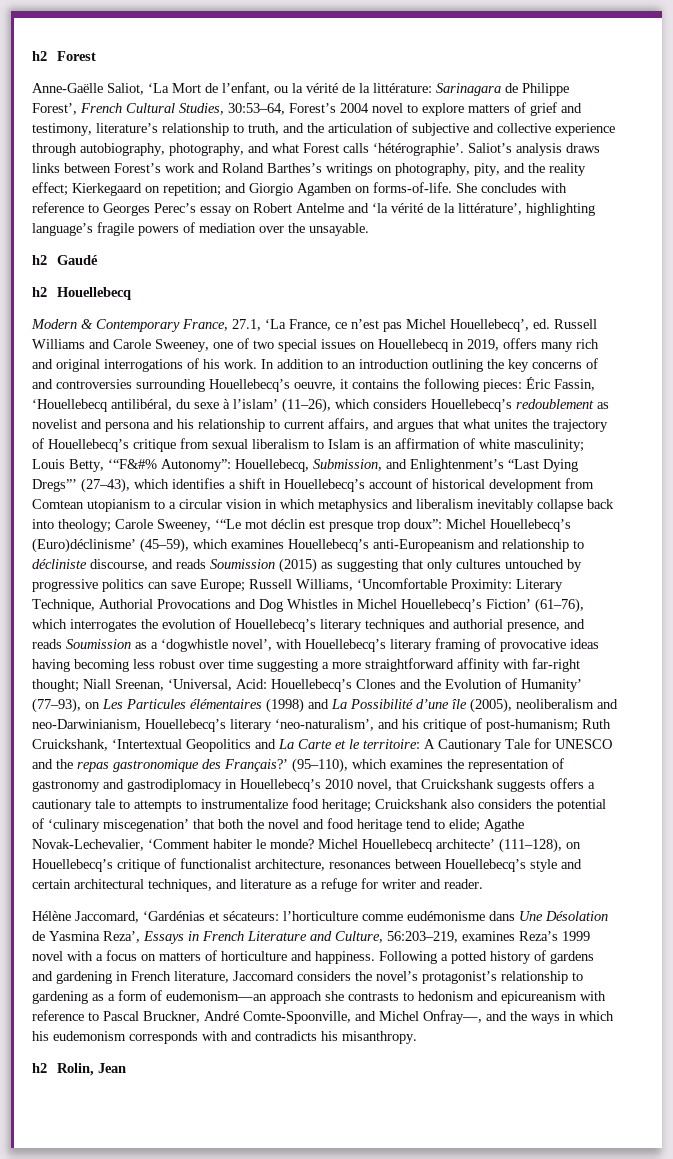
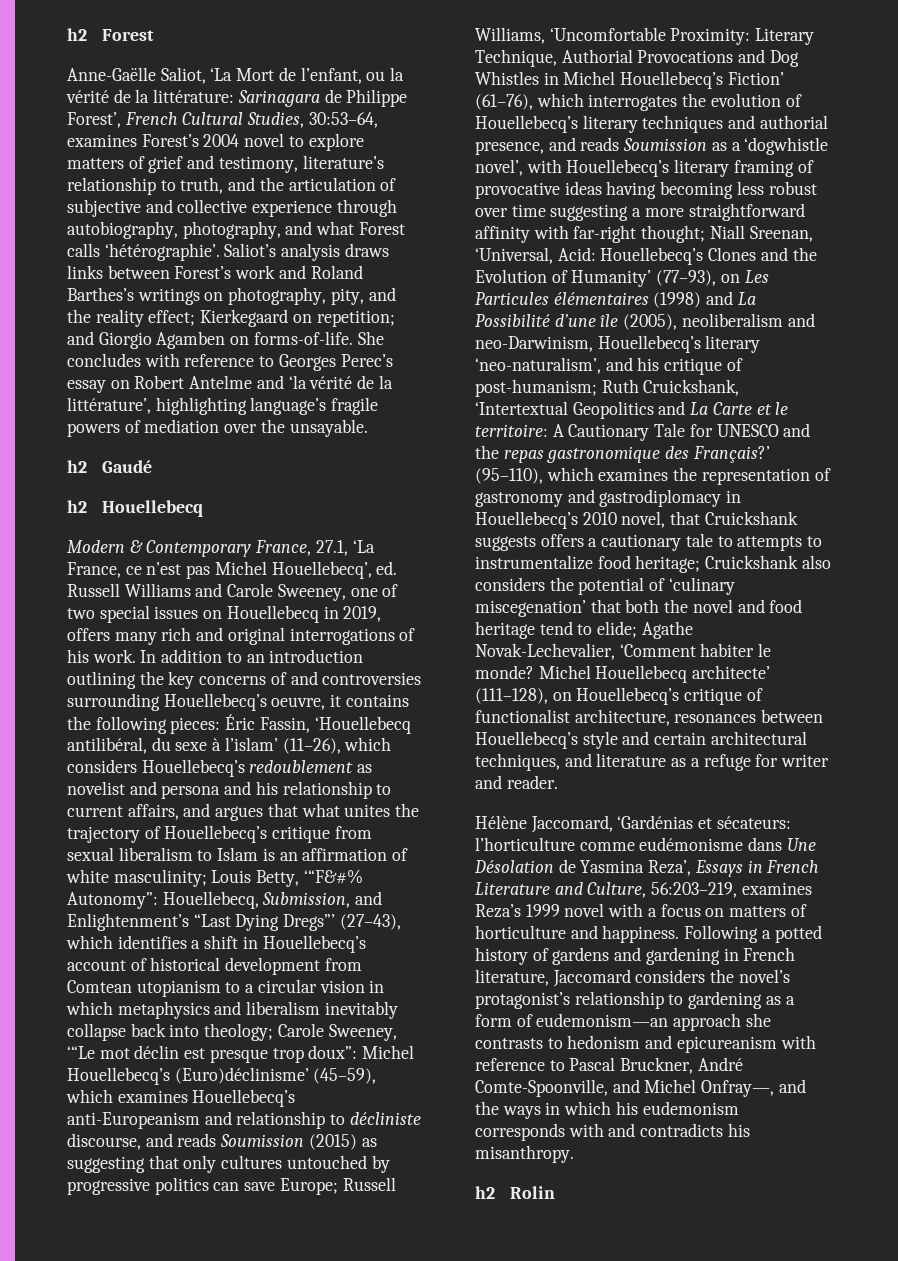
(285, 109) none -> [67,134,137,147] examines
[32,719,141,731] neo-Darwinianism, -> [475,336,593,352] neo-Darwinism,
[56,1063,126,1076] Rolin, Jean -> [509,1186,555,1199] Rolin

